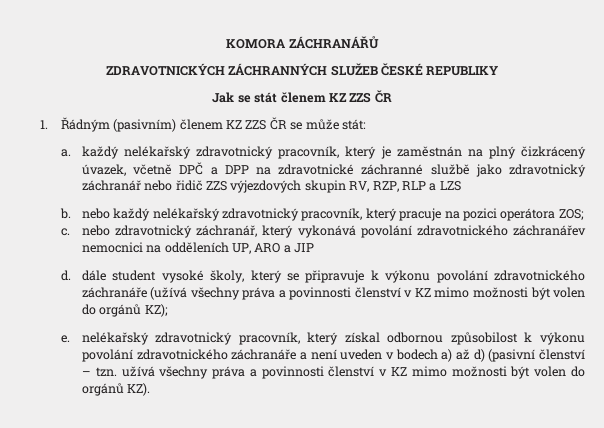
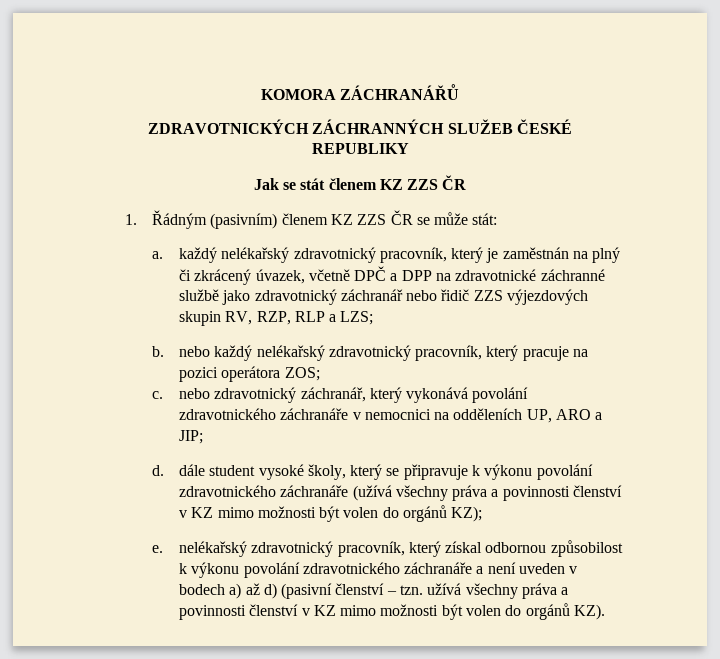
[521,146,586,159] čizkrácený -> [178,269,252,285] či zkrácený
[439,181,461,191] LZS -> [340,311,374,325] LZS;
[513,225,586,236] záchranářev -> [280,408,361,420] záchranáře v
[294,243,315,253] JIP -> [178,430,203,444] JIP;

